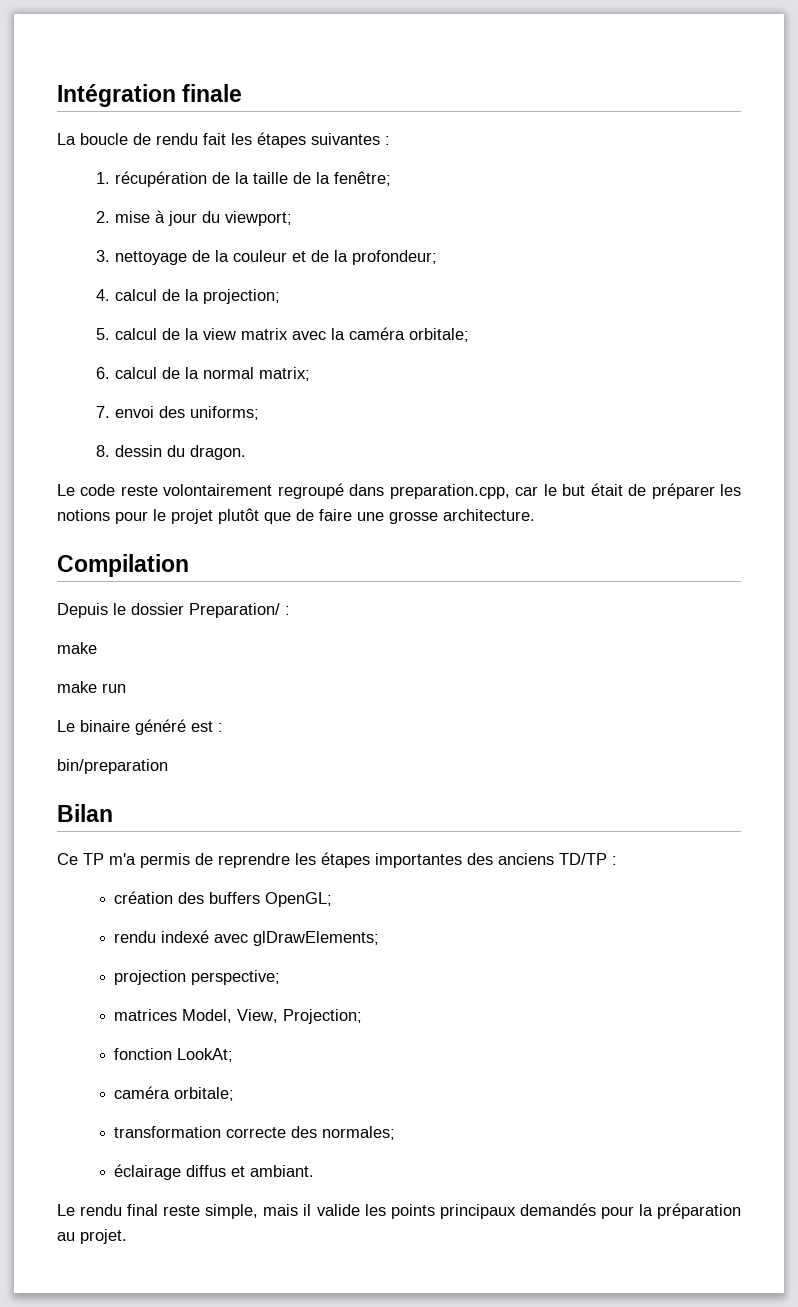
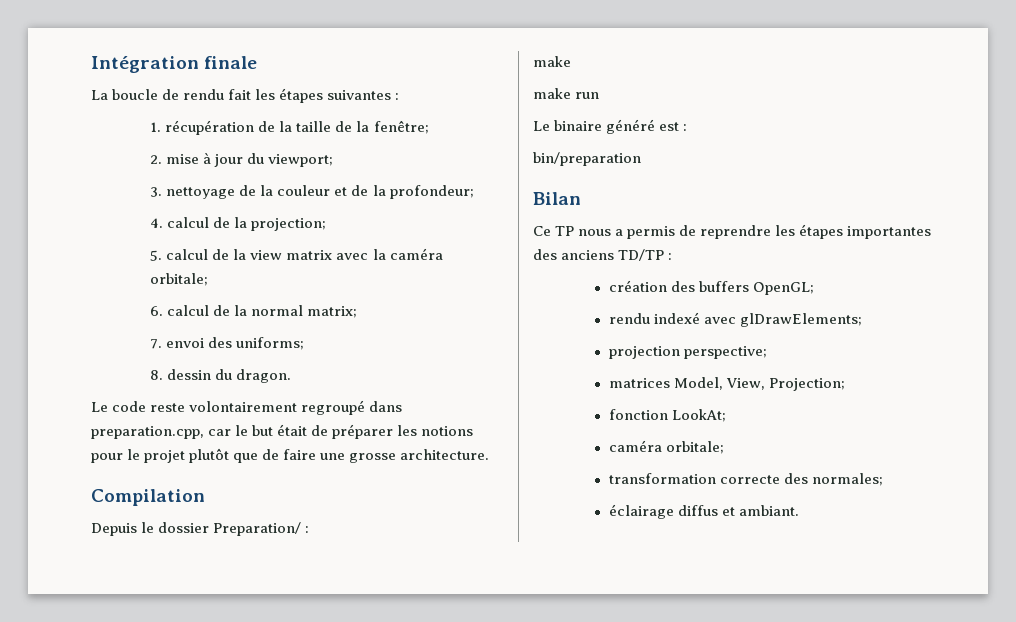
[109,853,136,865] m'a -> [578,229,624,236] nous a
[57,1203,741,1219] [57,1229,127,1244] // Le rendu final reste simple, mais il valide les points principaux demandés pour la préparation au projet. -> (799, 510) none

